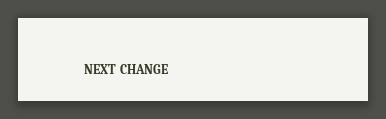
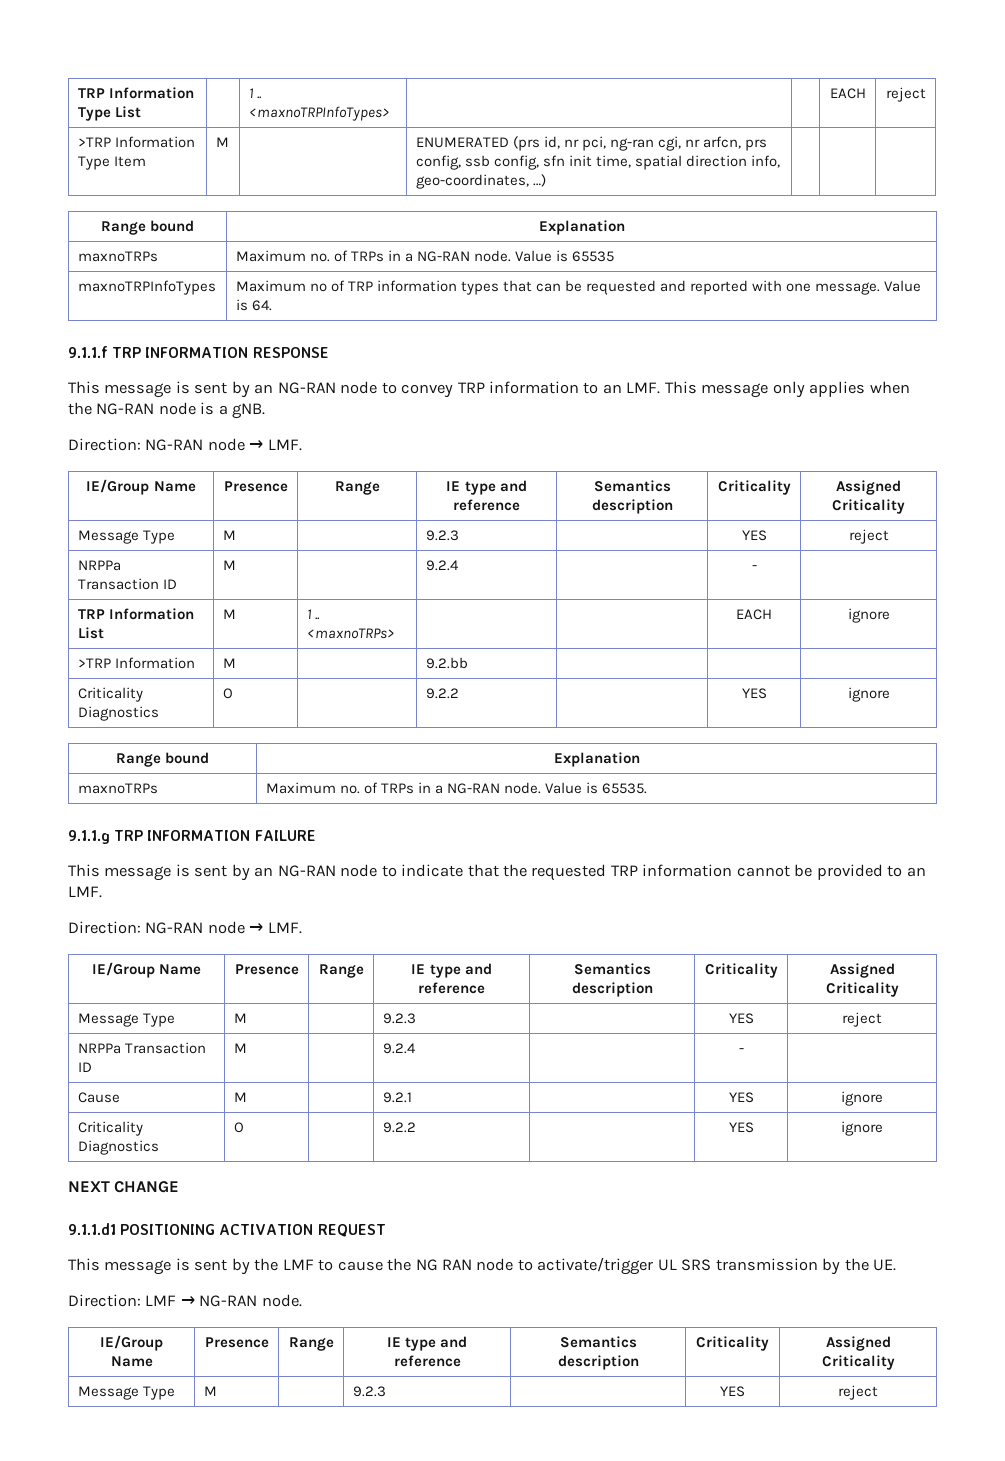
[84,64,168,74] NEXT CHANGE -> [77,87,194,99] [77,106,141,121] [248,88,262,99] [248,106,390,121] [829,88,866,99] [885,87,926,102] [77,136,195,148] [77,156,146,170] [215,137,229,147] [415,136,768,151] [415,155,781,170] [415,174,546,189] [100,220,195,235] [538,220,625,235] [77,251,158,262] [235,250,615,262] [77,280,216,295] [235,280,922,295] [235,299,272,311] [68,346,329,358] [68,381,910,398] [68,402,266,419] [68,438,302,451] [86,479,196,495] [223,481,288,492] [334,481,380,495] [446,480,527,495] [453,499,520,511] [593,480,671,492] [591,499,673,514] [717,480,791,495] [836,480,901,495] [832,499,905,514] [77,530,175,544] [222,530,236,540] [425,530,459,541] [741,530,767,541] [848,529,889,544] [77,560,121,571] [77,578,177,590] [222,560,236,570] [425,560,459,571] [751,565,757,570] [77,608,194,620] [77,627,104,639] [222,609,236,619] [306,609,320,620] [306,628,395,639] [736,609,772,620] [847,608,890,623] [77,657,195,669] [222,658,236,668] [425,657,468,669] [77,687,143,702] [77,706,159,721] [222,688,233,699] [425,688,459,699] [741,688,767,699] [847,687,890,702] [115,752,210,767] [553,752,640,767] [77,783,158,794] [265,782,648,794] [68,830,316,844] [68,864,926,881] [68,886,102,898] [68,921,302,934] [91,962,202,978] [234,964,299,975] [318,964,364,978] [411,963,492,978] [418,982,485,994] [573,963,651,975] [571,982,653,997] [704,963,778,978] [829,963,895,978] [825,982,899,997] [77,1013,175,1027] [233,1013,247,1023] [382,1013,416,1024] [728,1013,754,1024] [842,1012,882,1027] [77,1042,206,1054] [77,1062,92,1072] [233,1043,247,1053] [382,1043,416,1054] [738,1048,744,1053] [77,1092,120,1103] [233,1092,247,1102] [382,1092,412,1103] [728,1092,754,1103] [841,1091,883,1106] [77,1121,143,1136] [77,1140,159,1155] [233,1122,244,1133] [382,1122,416,1133] [728,1122,754,1133] [841,1121,883,1136] [68,1181,180,1193] [68,1223,386,1237] [68,1257,897,1275] [68,1294,302,1307] [100,1335,163,1351] [110,1356,153,1367] [204,1337,269,1348] [288,1337,334,1351] [386,1336,468,1351] [393,1355,461,1367] [559,1336,637,1348] [557,1355,639,1370] [696,1336,769,1351] [825,1336,891,1351] [821,1355,895,1370] [77,1386,175,1400] [203,1386,217,1396] [352,1386,386,1397] [720,1386,745,1397] [838,1385,878,1400] TRP Information Type List | | 1 .. <maxnoTRPInfoTypes> | | | EACH | reject // >TRP Information Type Item | M | | ENUMERATED (prs id, nr pci, ng-ran cgi, nr arfcn, prs config, ssb config, sfn init time, spatial direction info, geo-coordinates, …) | | | // Range bound | Explanation // maxnoTRPs | Maximum no. of TRPs in a NG-RAN node. Value is 65535 // maxnoTRPInfoTypes | Maximum no of TRP information types that can be requested and reported with one message. Value is 64. // 9.1.1.f TRP INFORMATION RESPONSE // This message is sent by an NG-RAN node to convey TRP information to an LMF. This message only applies when the NG-RAN node is a gNB. // Direction: NG-RAN node → LMF. // IE/Group Name | Presence | Range | IE type and reference | Semantics description | Criticality | Assigned Criticality // Message Type | M | | 9.2.3 | | YES | reject // NRPPa Transaction ID | M | | 9.2.4 | | - | // TRP Information List | M | 1 .. <maxnoTRPs> | | | EACH | ignore // >TRP Information | M | | 9.2.bb | | | // Criticality Diagnostics | O | | 9.2.2 | | YES | ignore // Range bound | Explanation // maxnoTRPs | Maximum no. of TRPs in a NG-RAN node. Value is 65535. // 9.1.1.g TRP INFORMATION FAILURE // This message is sent by an NG-RAN node to indicate that the requested TRP information cannot be provided to an LMF. // Direction: NG-RAN node → LMF. // IE/Group Name | Presence | Range | IE type and reference | Semantics description | Criticality | Assigned Criticality // Message Type | M | | 9.2.3 | | YES | reject // NRPPa Transaction ID | M | | 9.2.4 | | - | // Cause | M | | 9.2.1 | | YES | ignore // Criticality Diagnostics | O | | 9.2.2 | | YES | ignore // NEXT CHANGE // 9.1.1.d1 POSITIONING ACTIVATION REQUEST // This message is sent by the LMF to cause the NG RAN node to activate/trigger UL SRS transmission by the UE. // Direction: LMF → NG-RAN node. // IE/Group Name | Presence | Range | IE type and reference | Semantics description | Criticality | Assigned Criticality // Message Type | M | | 9.2.3 | | YES | reject

